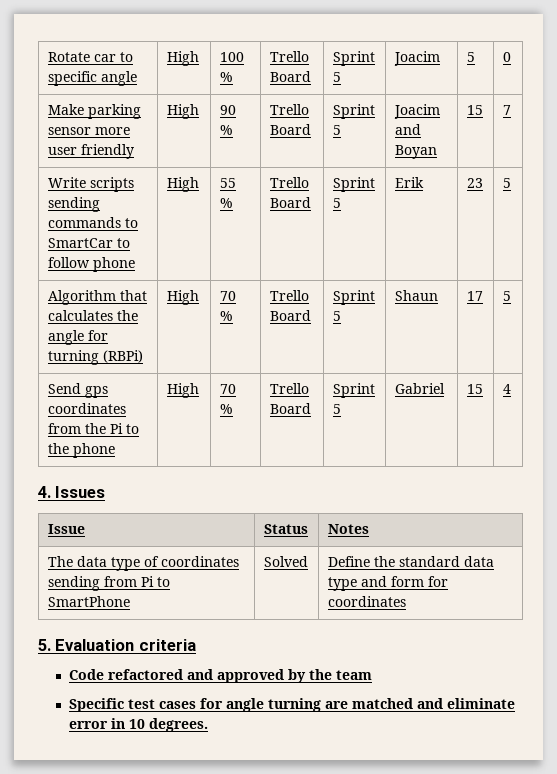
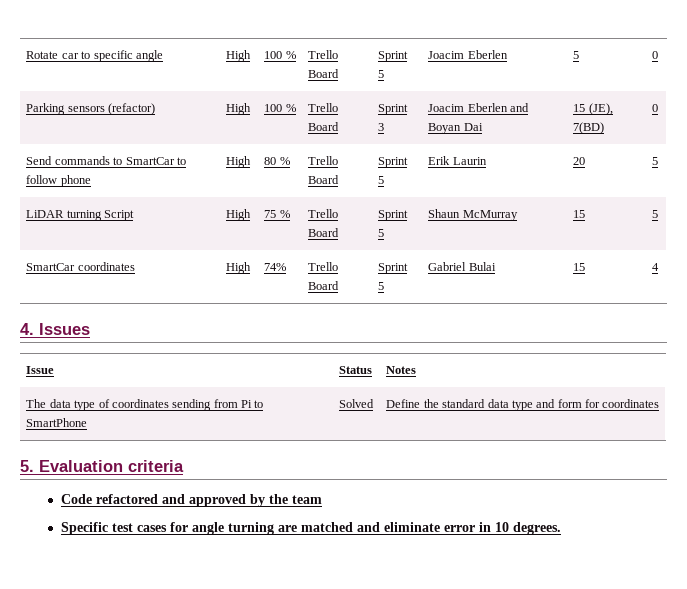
(440, 58) none -> [467,50,508,59] Eberlen
[47,104,141,119] [47,127,130,135] [47,144,134,159] [166,104,199,119] [219,105,236,115] [219,125,233,135] [269,104,309,115] [269,124,311,135] [332,104,375,119] [332,125,341,135] [393,104,440,119] Make parking sensor more user friendly | High | 90 % | Trello Board | Sprint 5 | Joacim -> [26,103,156,115] [226,103,252,115] [264,104,296,112] [308,103,339,112] [308,122,340,131] [378,104,409,115] [378,123,385,131] [428,103,508,112] Parking sensors (refactor) | High | 100 % | Trello Board | Sprint 3 | Joacim Eberlen
[466,105,483,115] [502,105,511,115] [47,177,134,192] [47,197,100,212] | 15 | 7 // Write scripts sending -> [463,123,483,131] [573,103,613,115] [573,122,605,134] [652,104,659,112] [26,156,53,165] Dai | 15 (JE), 7(BD) | 0 // Send
[219,178,236,188] 55 -> [264,157,277,165] 80
[466,178,483,188] [502,178,511,188] [47,290,147,305] [47,310,138,321] [47,330,108,345] [47,350,143,365] [166,290,199,305] [219,291,236,301] | 23 | 5 // Algorithm that calculates the angle for turning (RBPi) | High | 70 -> [452,157,487,165] [573,157,586,165] [652,157,659,165] [26,210,135,221] [226,209,252,221] [264,210,277,218] Laurin | 20 | 5 // LiDAR turning Script | High | 75
[466,291,483,301] [502,291,511,301] [47,383,108,398] [47,403,126,414] [47,423,139,434] [47,443,115,458] [166,383,199,398] [219,384,236,394] [219,404,233,414] | 17 | 5 // Send gps coordinates from the Pi to the phone | High | 70 % -> [462,210,518,221] [573,210,586,218] [652,210,659,218] [26,262,135,271] [226,262,252,274] [264,263,287,271] McMurray | 15 | 5 // SmartCar coordinates | High | 74%
(445, 388) none -> [468,262,496,271] Bulai

